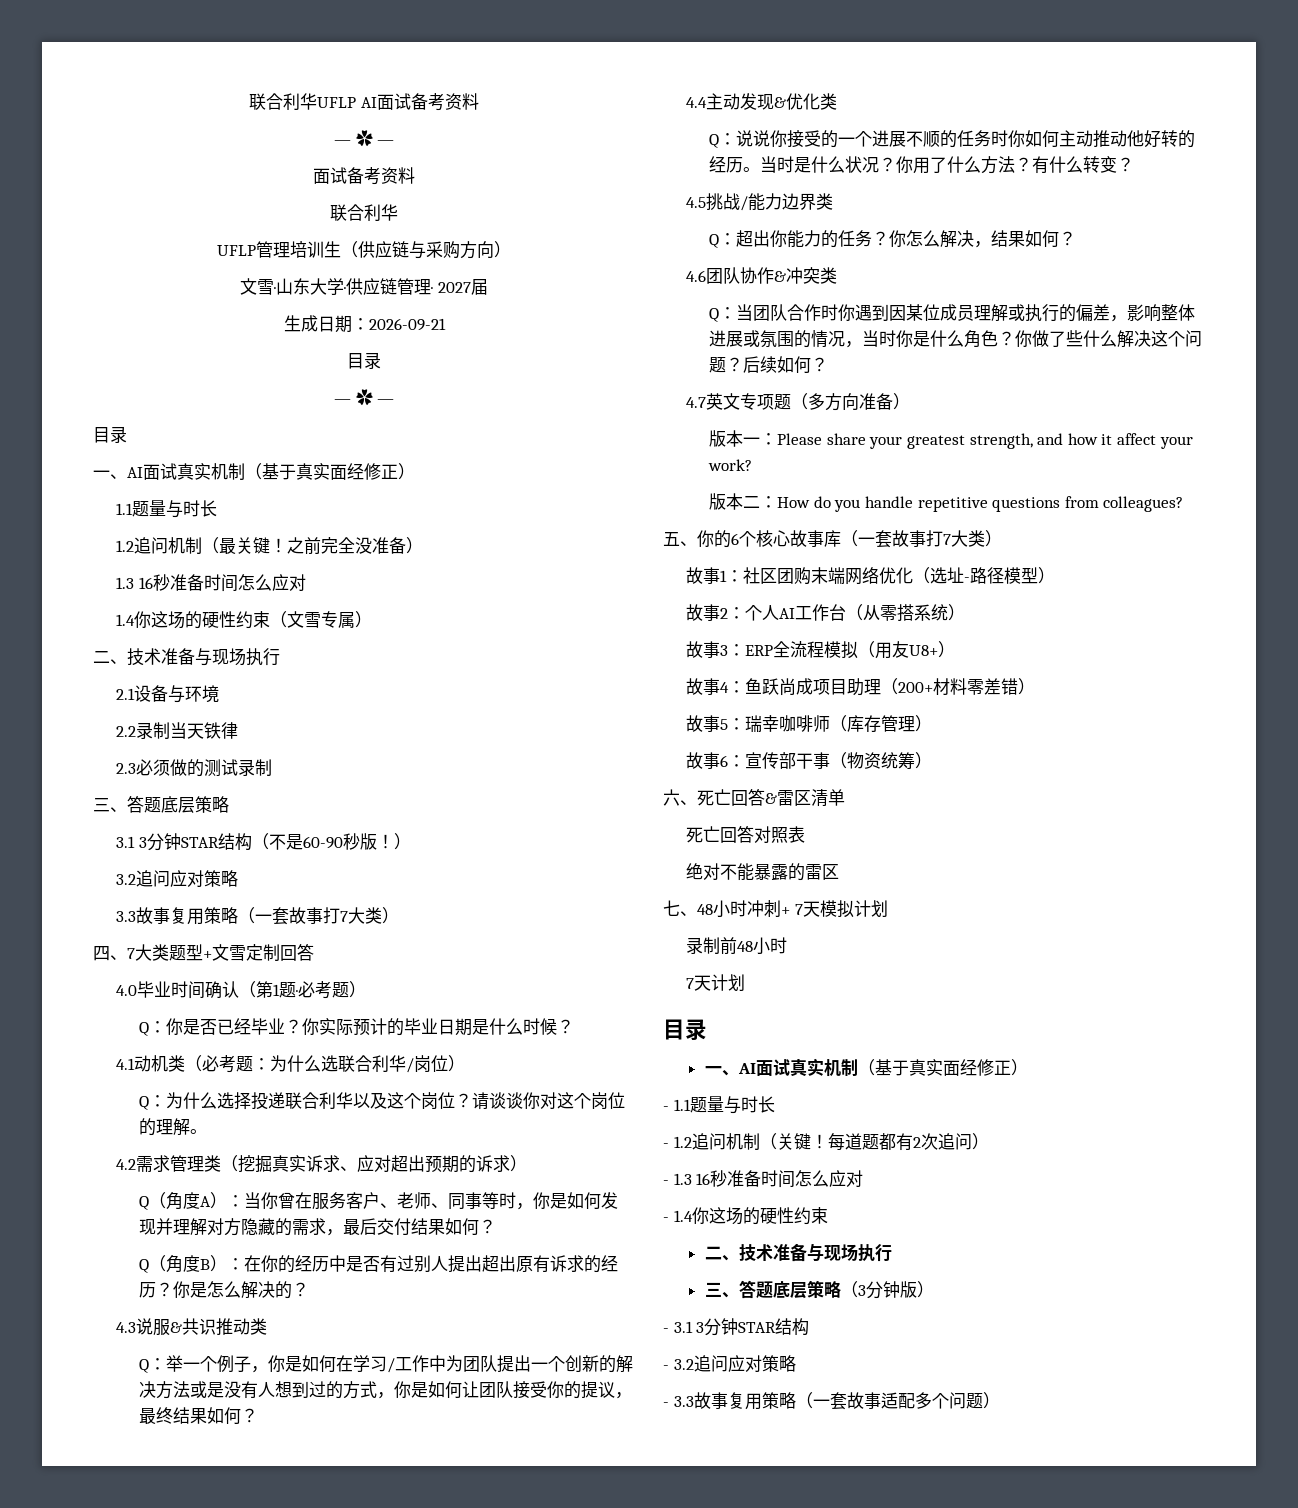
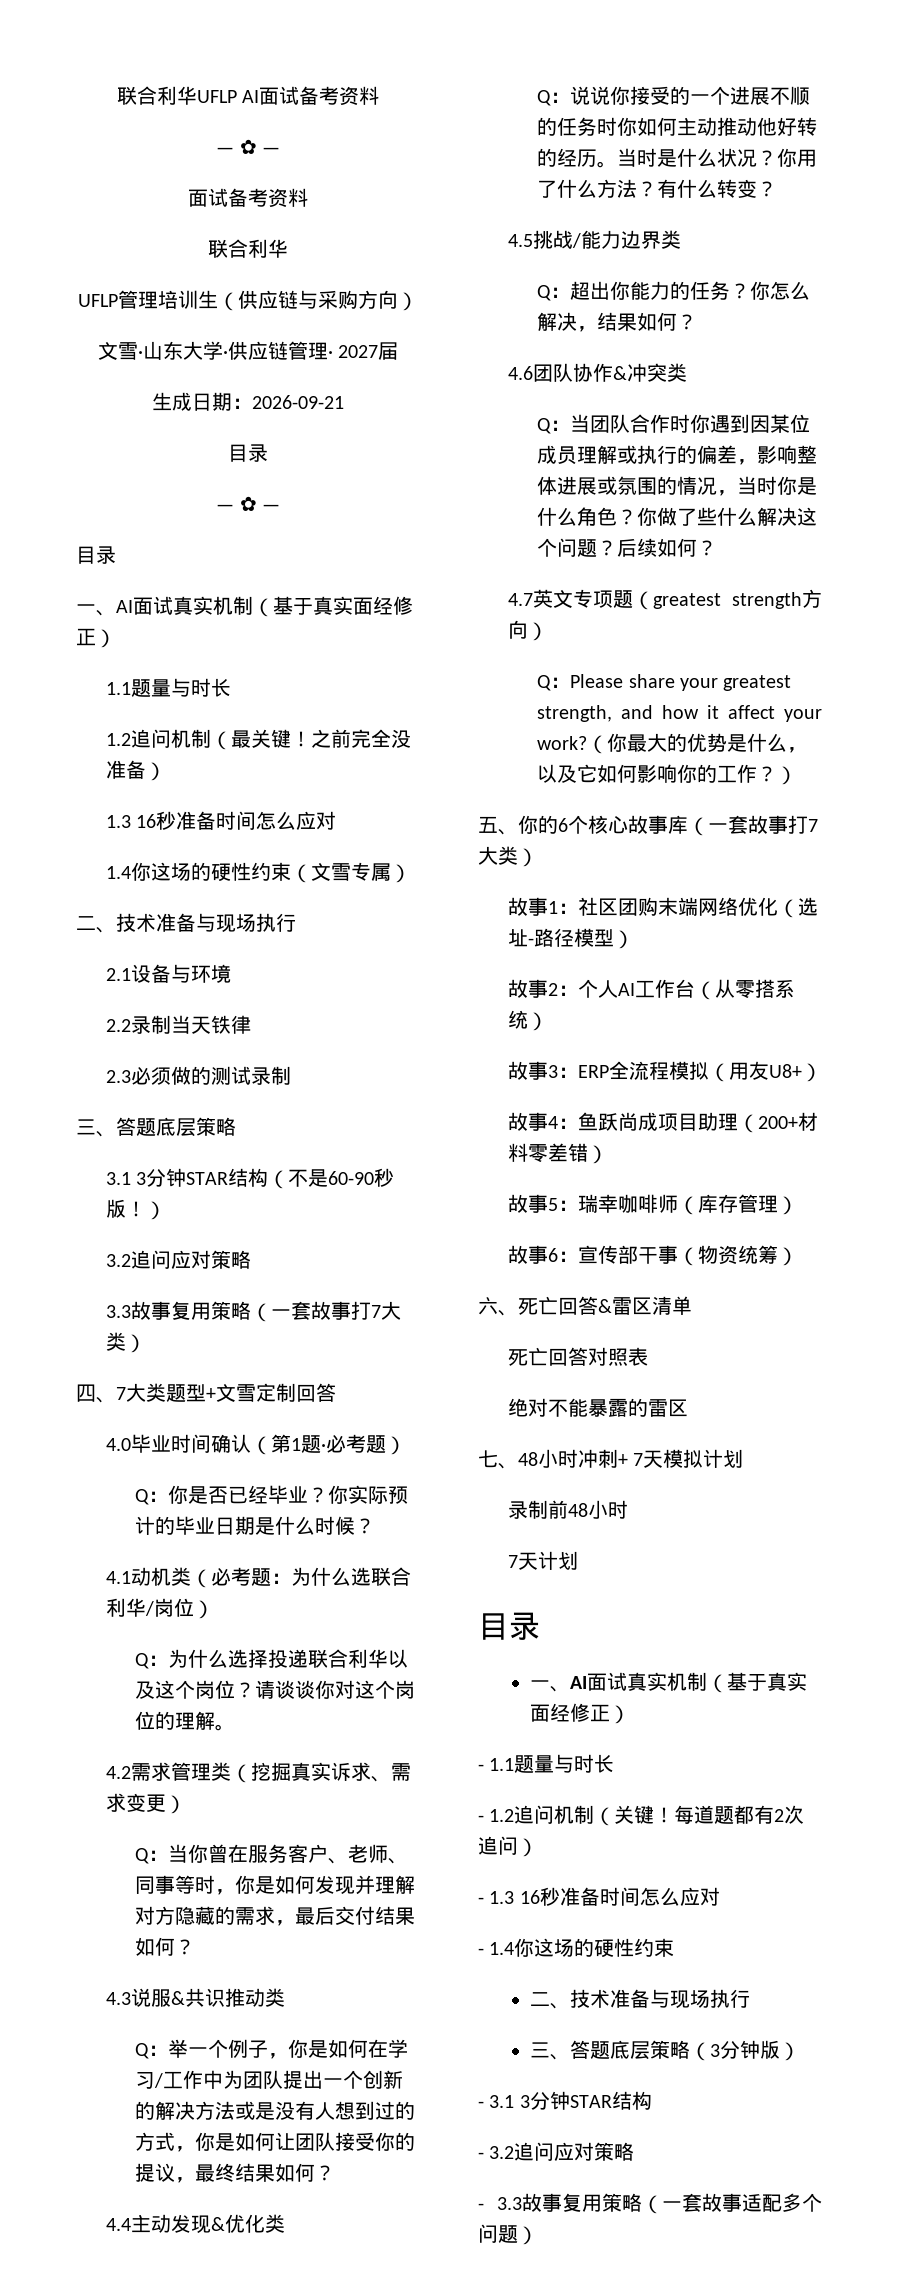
[357,1155,528,1173] [139,1192,228,1210] 应对超出预期的诉求） // Q（角度A） -> [390,1763,411,1781] [105,1793,186,1814] [135,1848,150,1864] 需求变更） // Q
[139,1255,619,1273] [139,1281,310,1299] // Q（角度B）：在你的经历中是否有过别人提出超出原有诉求的经历？你是怎么解决的？ -> (196, 1947) none
[808,393,911,411] [709,430,761,447] 多方向准备） // 版本一 -> [652,589,822,609] [507,620,548,641] [537,675,552,691] greatest strength方向） // Q
[709,493,1184,512] // 版本二：How do you handle repetitive questions from colleagues? -> [587,733,808,754] [537,764,798,785] （你最大的优势是什么，以及它如何影响你的工作？）

